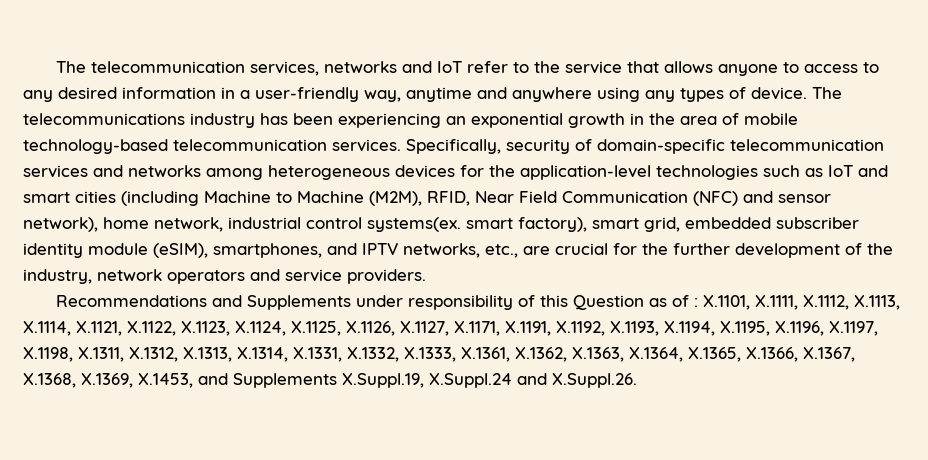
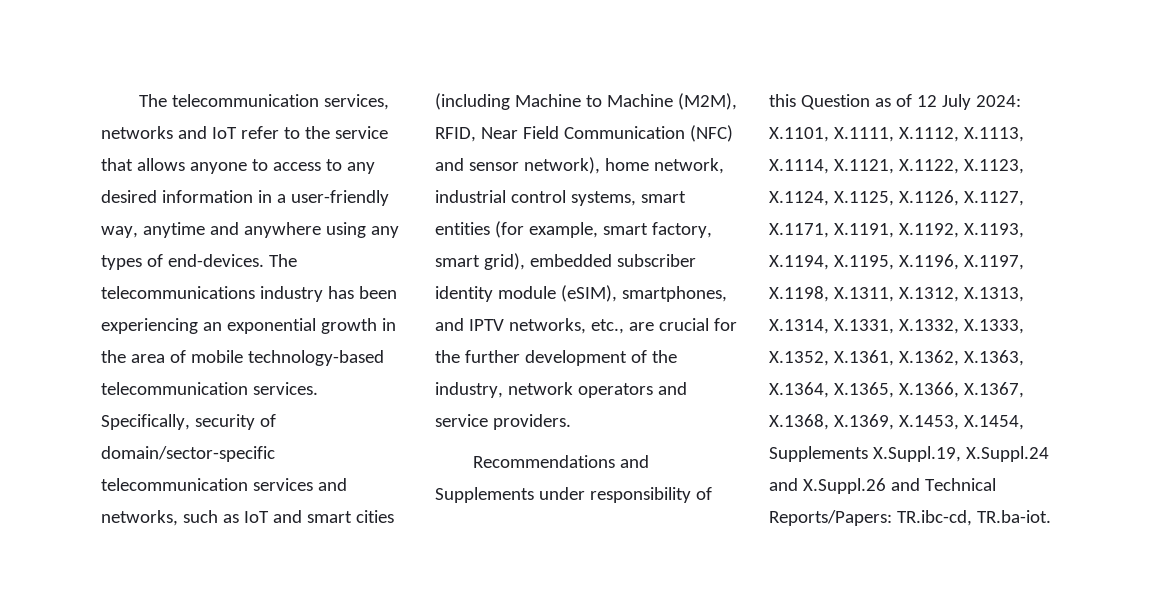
[751,87,807,100] device. -> [167,254,264,267] end-devices.
[597,139,725,154] domain-specific -> [101,446,275,462] domain/sector-specific
[128,165,758,180] networks among heterogeneous devices for the application-level technologies -> [101,510,178,526] networks,
[367,217,680,232] systems(ex. smart factory), smart grid, -> [570,191,686,206] [435,221,712,238] [435,253,525,270] systems, smart entities (for example, smart factory, smart grid),
[693,298,698,307] : -> [916,94,1021,110] 12 July 2024:
(456, 354) none -> [769,351,829,366] X.1352,
[198,373,228,385] and -> [963,415,1024,430] X.1454,
[552,373,637,388] X.Suppl.26. -> [802,478,996,494] [769,510,1051,526] X.Suppl.26 and Technical Reports/Papers: TR.ibc-cd, TR.ba-iot.

